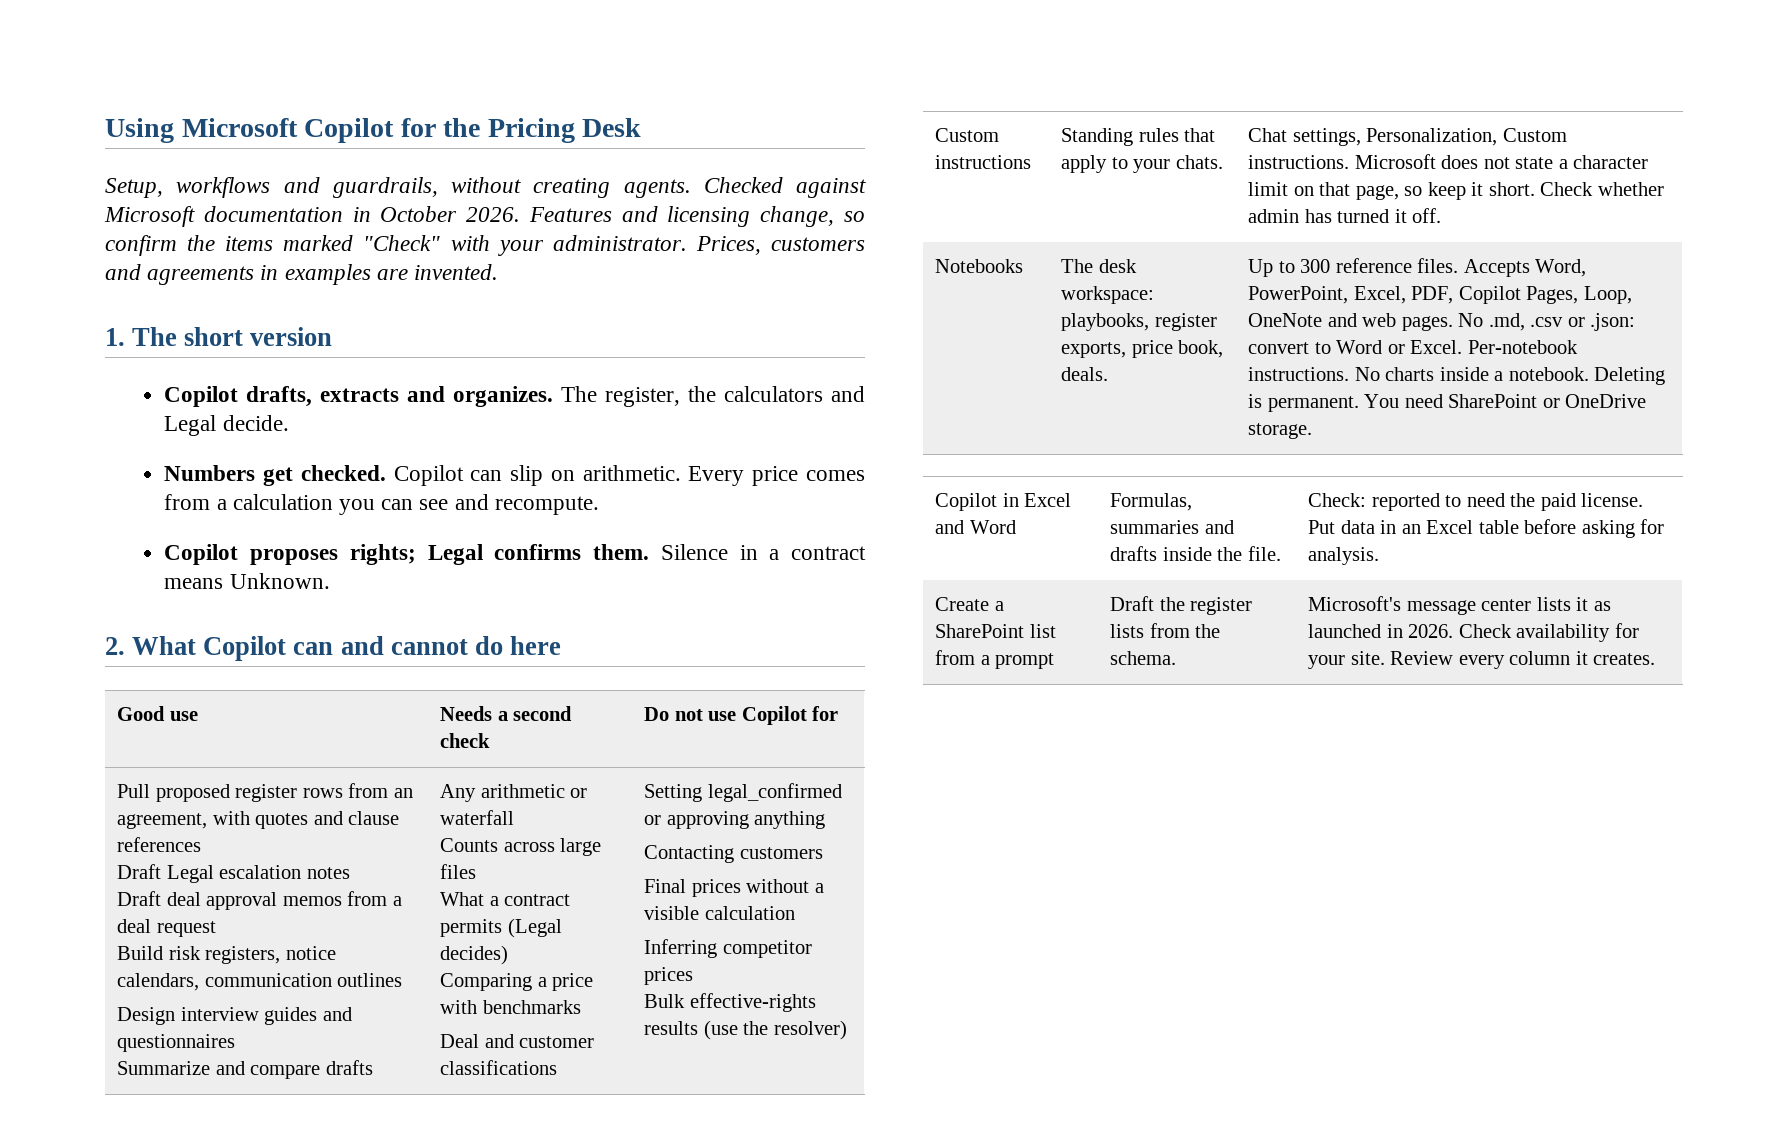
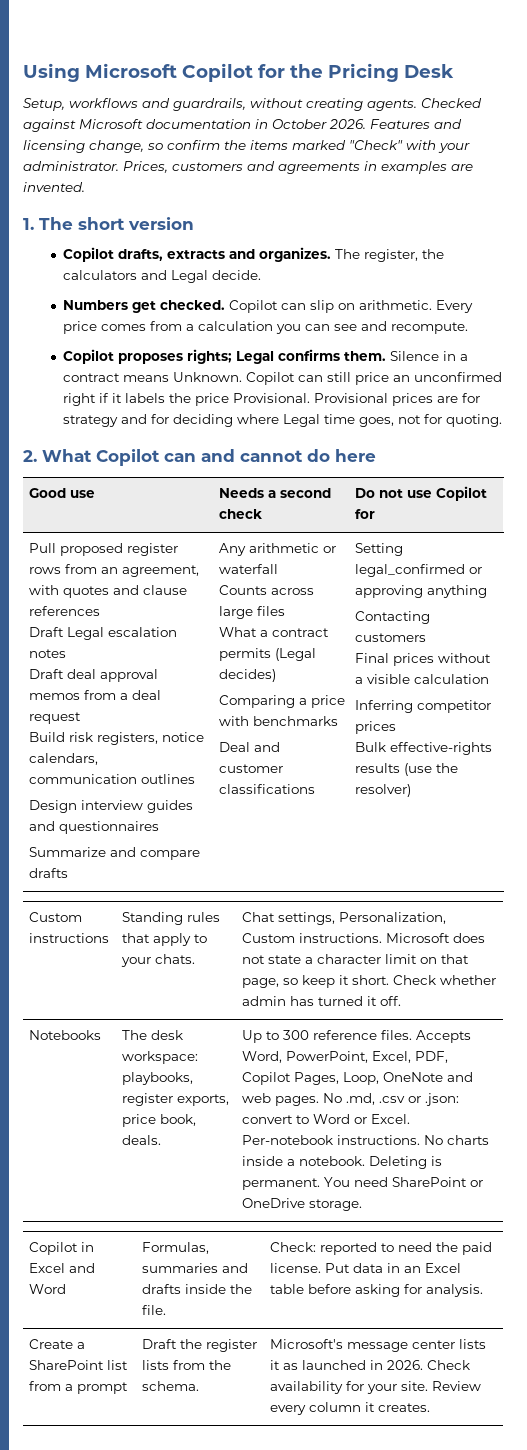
(330, 581) none -> [245,372,502,385] [62,393,480,406] [62,414,502,427] Copilot can still price an unconfirmed right if it labels the price Provisional. Provisional prices are for strategy and for deciding where Legal time goes, not for quoting.

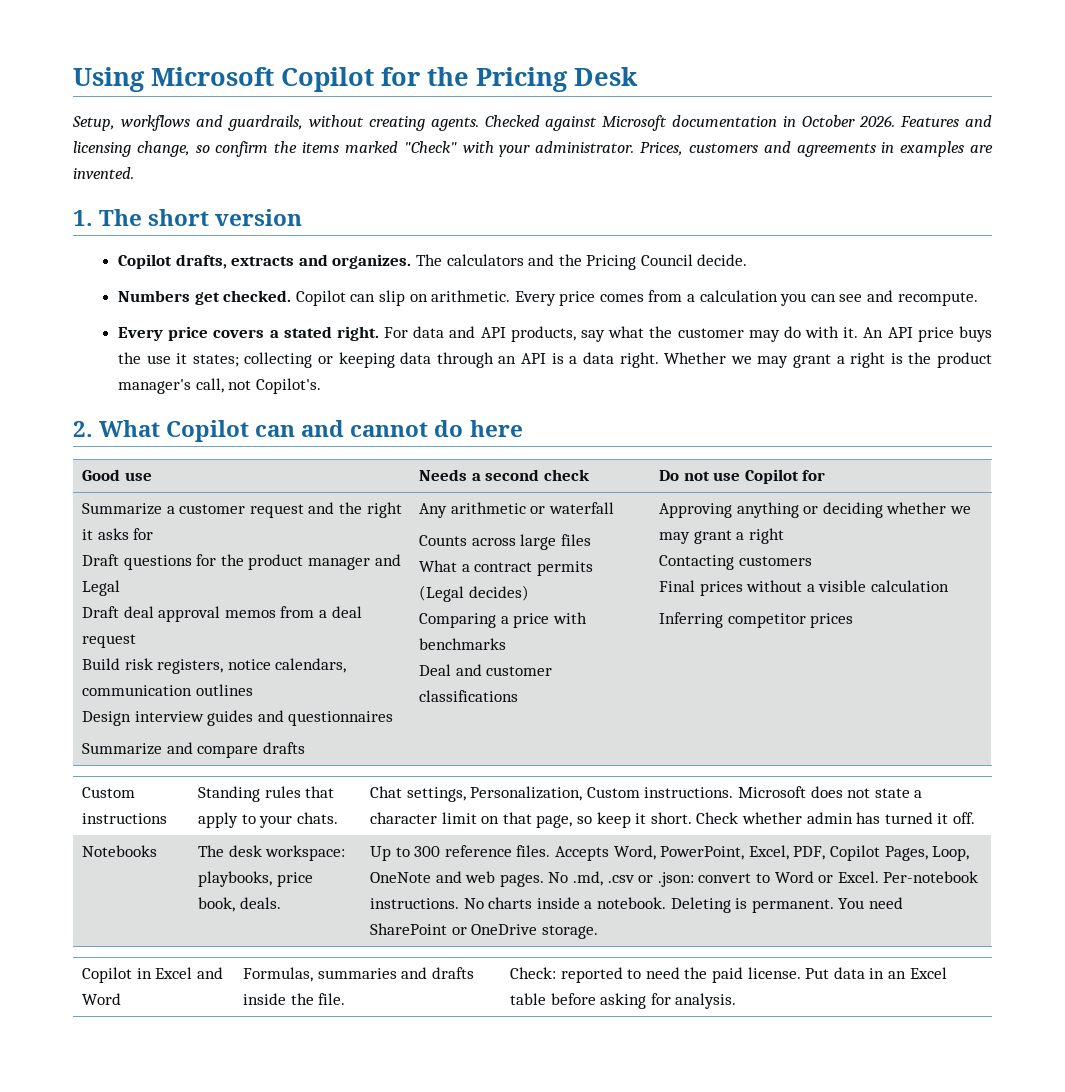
[363,249,444,262] [62,270,208,283] register, the calculators and Legal -> [446,254,693,270] calculators and the Pricing Council
[62,349,468,364] [62,372,502,385] [62,393,480,406] [62,414,502,427] Copilot proposes rights; Legal confirms them. Silence in a contract means Unknown. Copilot can still price an unconfirmed right if it labels the price Provisional. Provisional prices are for strategy and for deciding where Legal time goes, not for quoting. -> [117,326,993,342] [117,352,992,368] [117,378,321,394] Every price covers a stated right. For data and API products, say what the customer may do with it. An API price buys the use it states; collecting or keeping data through an API is a data right. Whether we may grant a right is the product manager's call, not Copilot's.
[28,543,178,556] [28,564,199,577] [28,585,187,598] [28,606,100,616] [28,627,177,640] [28,649,66,658] Pull proposed register rows from an agreement, with quotes and clause references // Draft Legal escalation notes -> [82,502,402,518] [82,528,154,540] [82,554,401,570] [82,580,121,596] Summarize a customer request and the right it asks for // Draft questions for the product manager and Legal
[354,543,403,556] [354,564,482,577] [354,585,487,598] Setting legal_confirmed or approving anything -> [659,502,972,518] [659,528,784,544] Approving anything or deciding whether we may grant a right
[354,742,492,755] [354,763,458,776] [354,784,411,797] // Bulk effective-rights results (use the resolver) -> (854, 620) none
[121,1093,229,1106] register exports, -> (273, 879) none
[28,1339,85,1349] [28,1360,128,1370] [28,1381,128,1394] [141,1339,257,1352] [141,1360,231,1370] [141,1381,199,1391] [269,1339,486,1352] [269,1360,470,1370] [269,1381,481,1394] [269,1402,430,1415] // Create a SharePoint list from a prompt | Draft the register lists from the schema. | Microsoft's message center lists it as launched in 2026. Check availability for your site. Review every column it creates. -> (737, 1001) none

